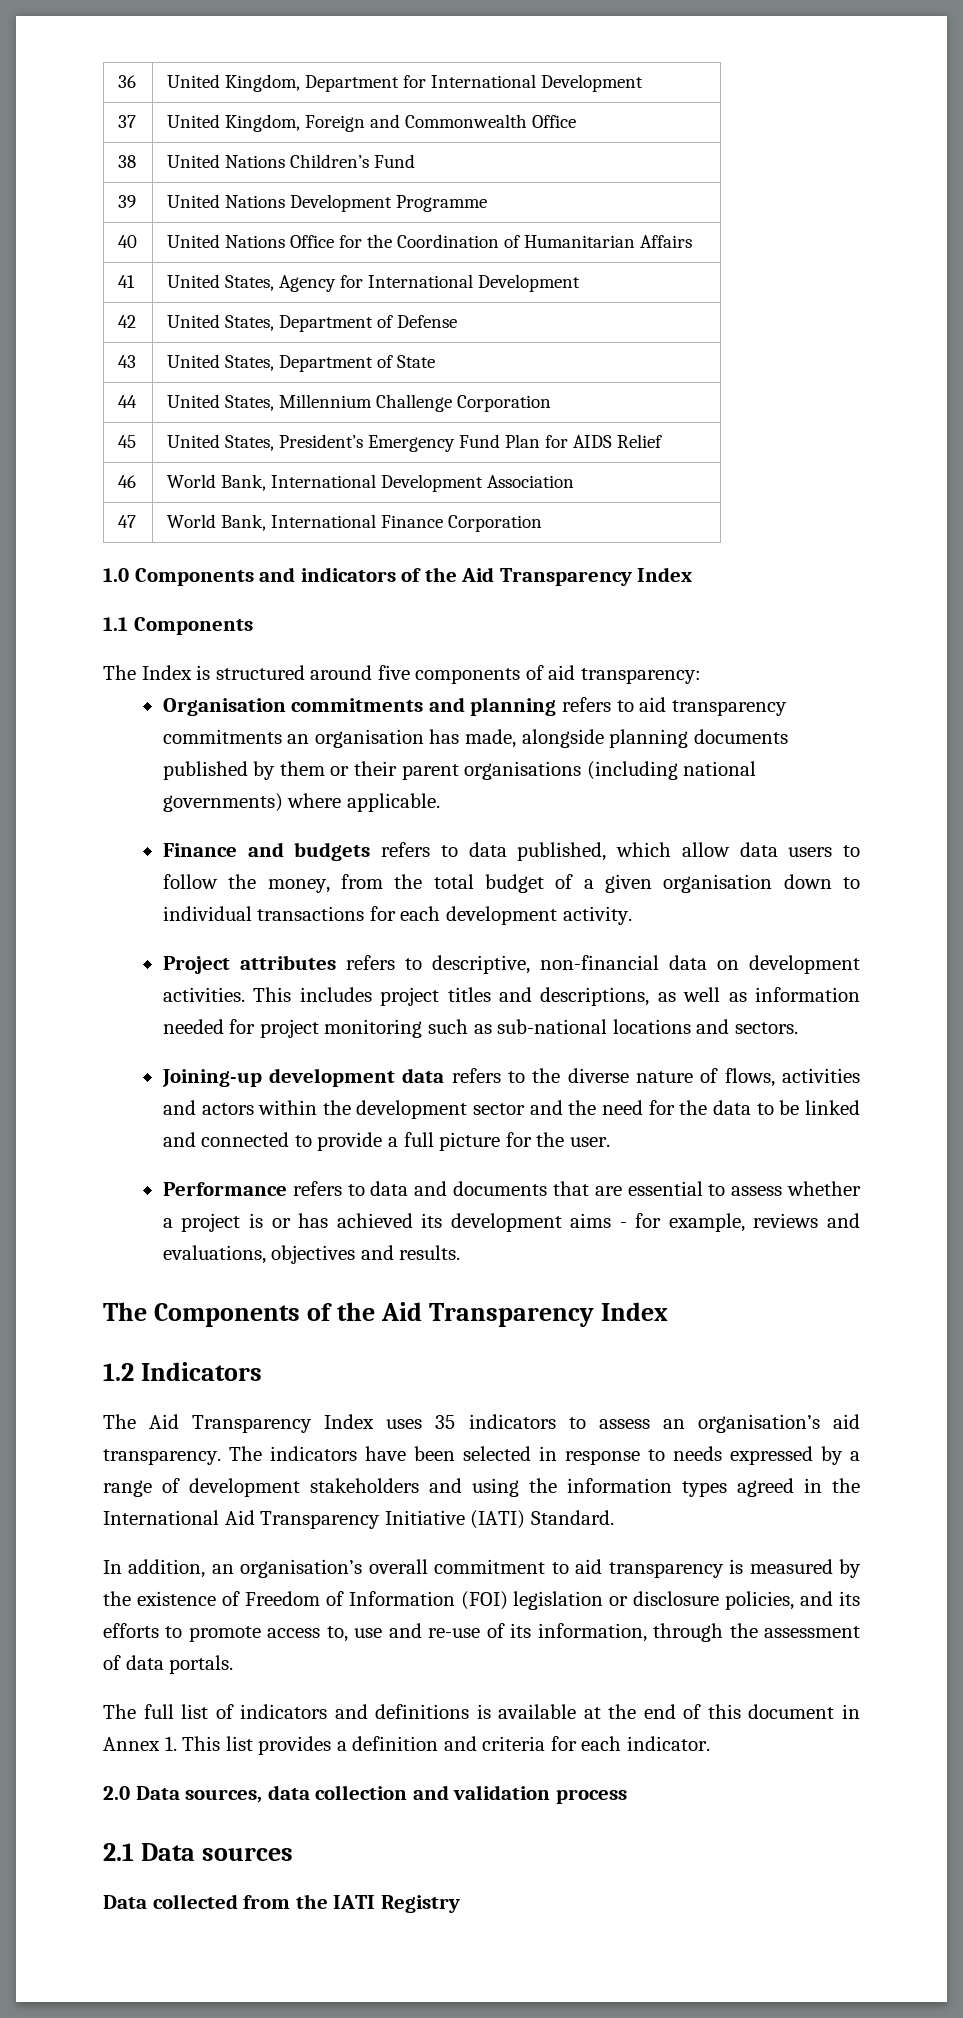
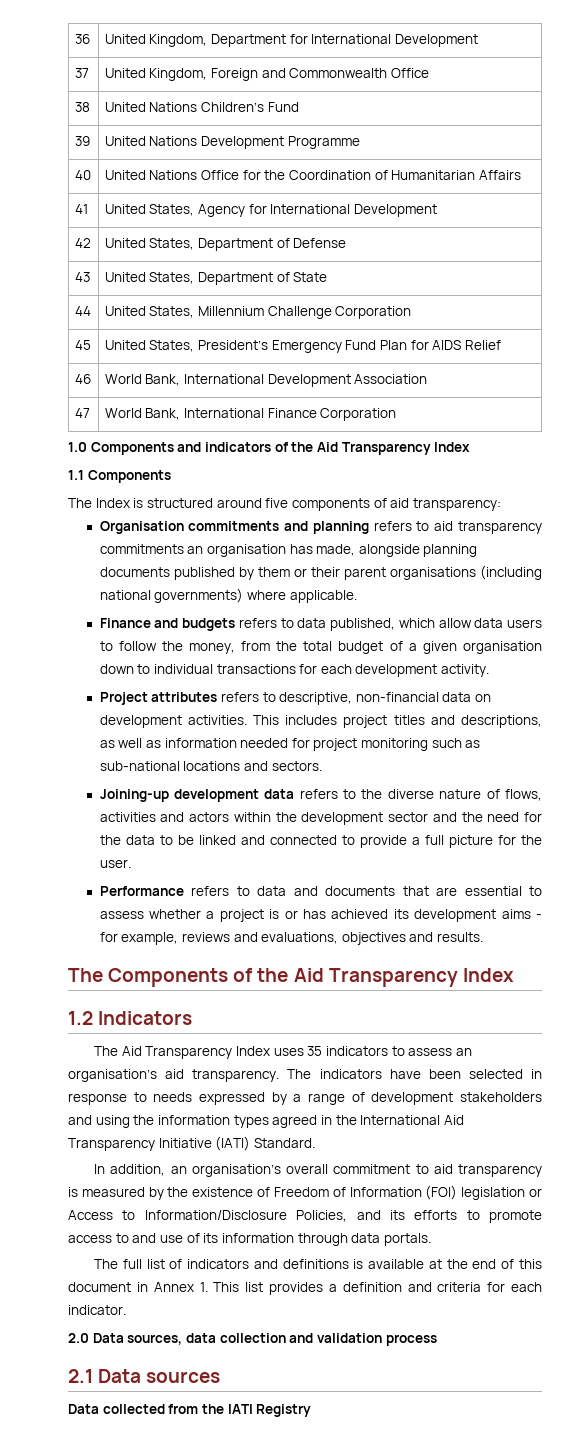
[633,1591,795,1610] disclosure policies, -> [68,1210,348,1222] Access to Information/Disclosure Policies,
[326,1623,860,1642] [103,1655,121,1670] to, use and re-use of its information, through the assessment of -> [115,1233,348,1246] to and use of its information through

